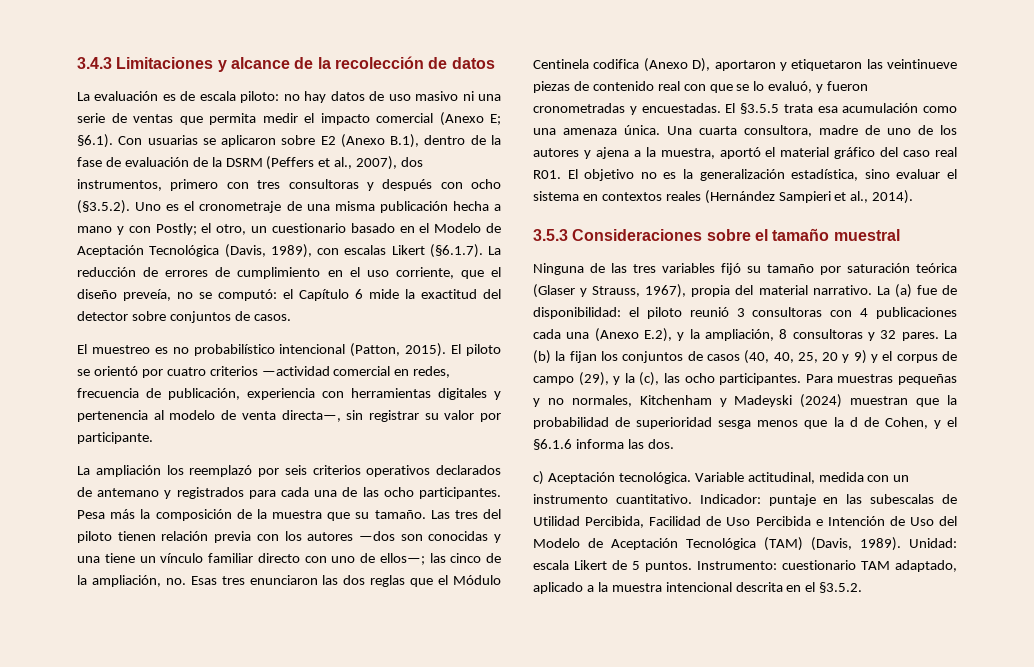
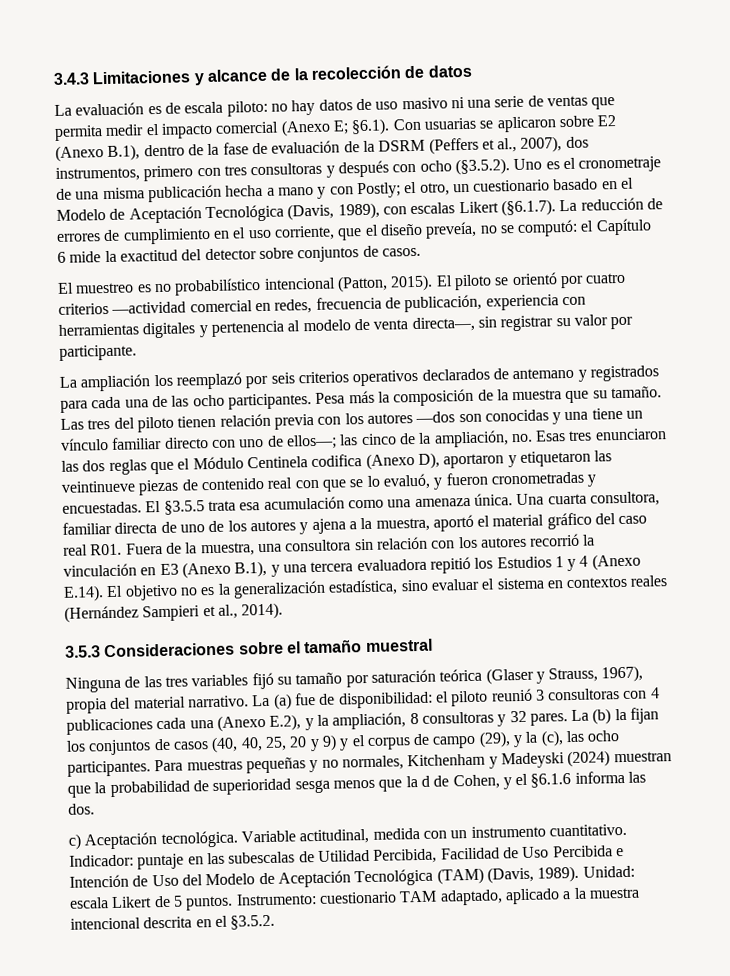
[819,125,858,135] madre -> [62,521,158,535] familiar directa
(561, 174) none -> [125,533,596,557] [63,553,641,579] [63,585,104,602] Fuera de la muestra, una consultora sin relación con los autores recorrió la vinculación en E3 (Anexo B.1), y una tercera evaluadora repitió los Estudios 1 y 4 (Anexo E.14).

